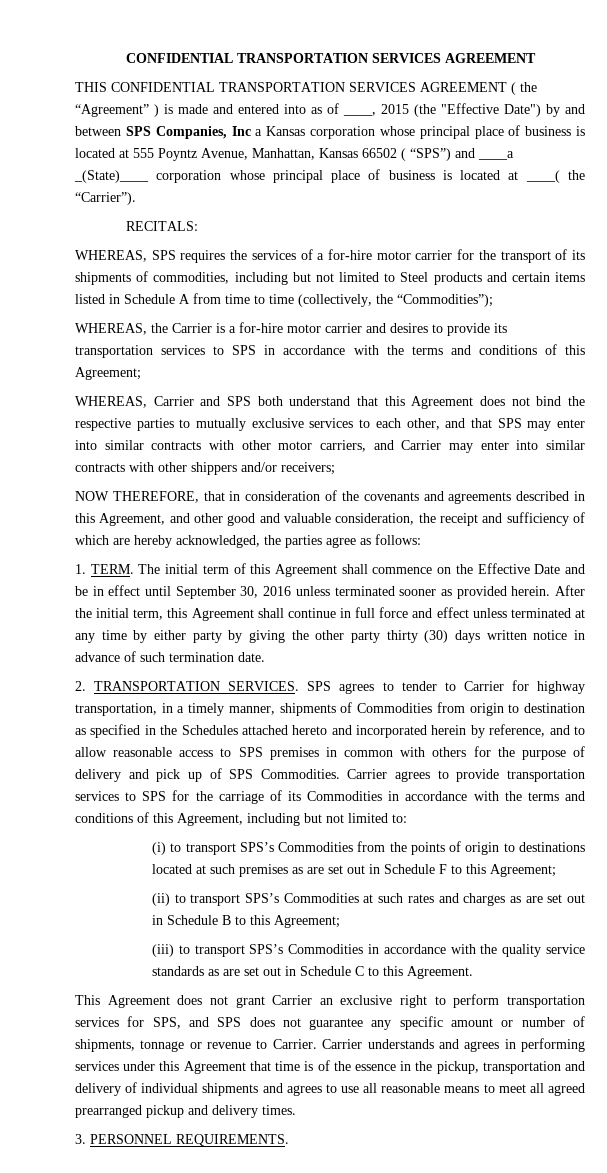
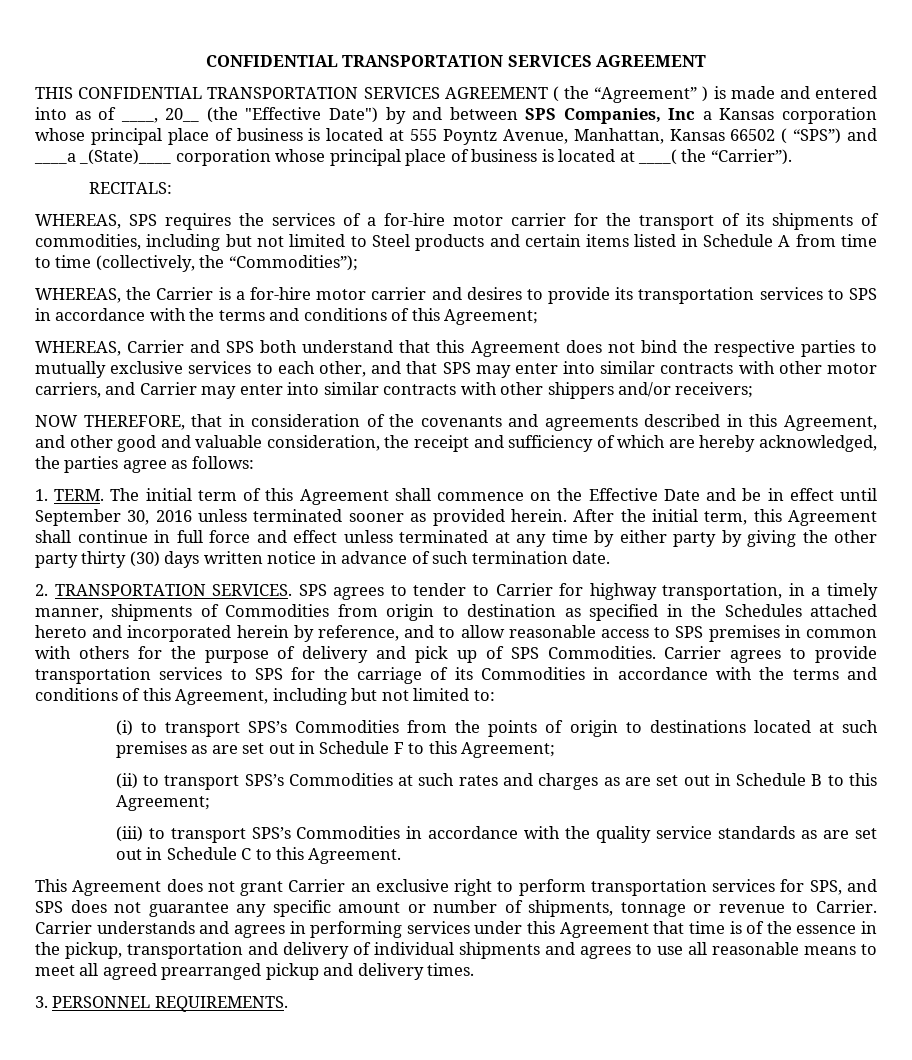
[381,104,409,114] 2015 -> [165,108,200,122] 20__

